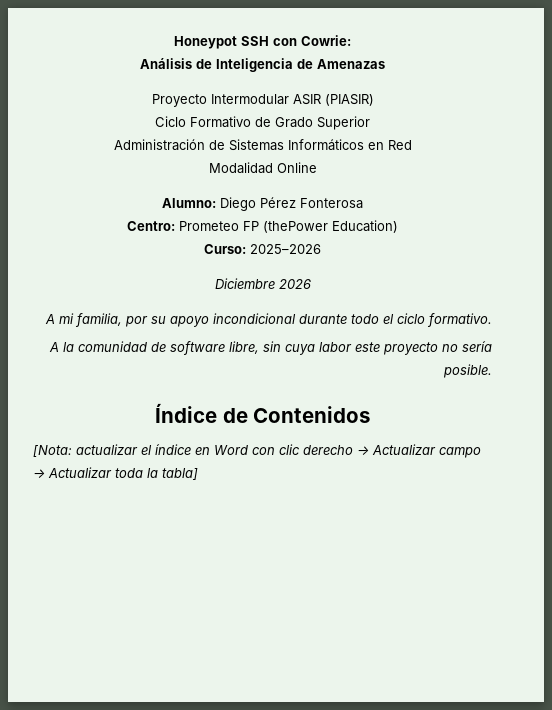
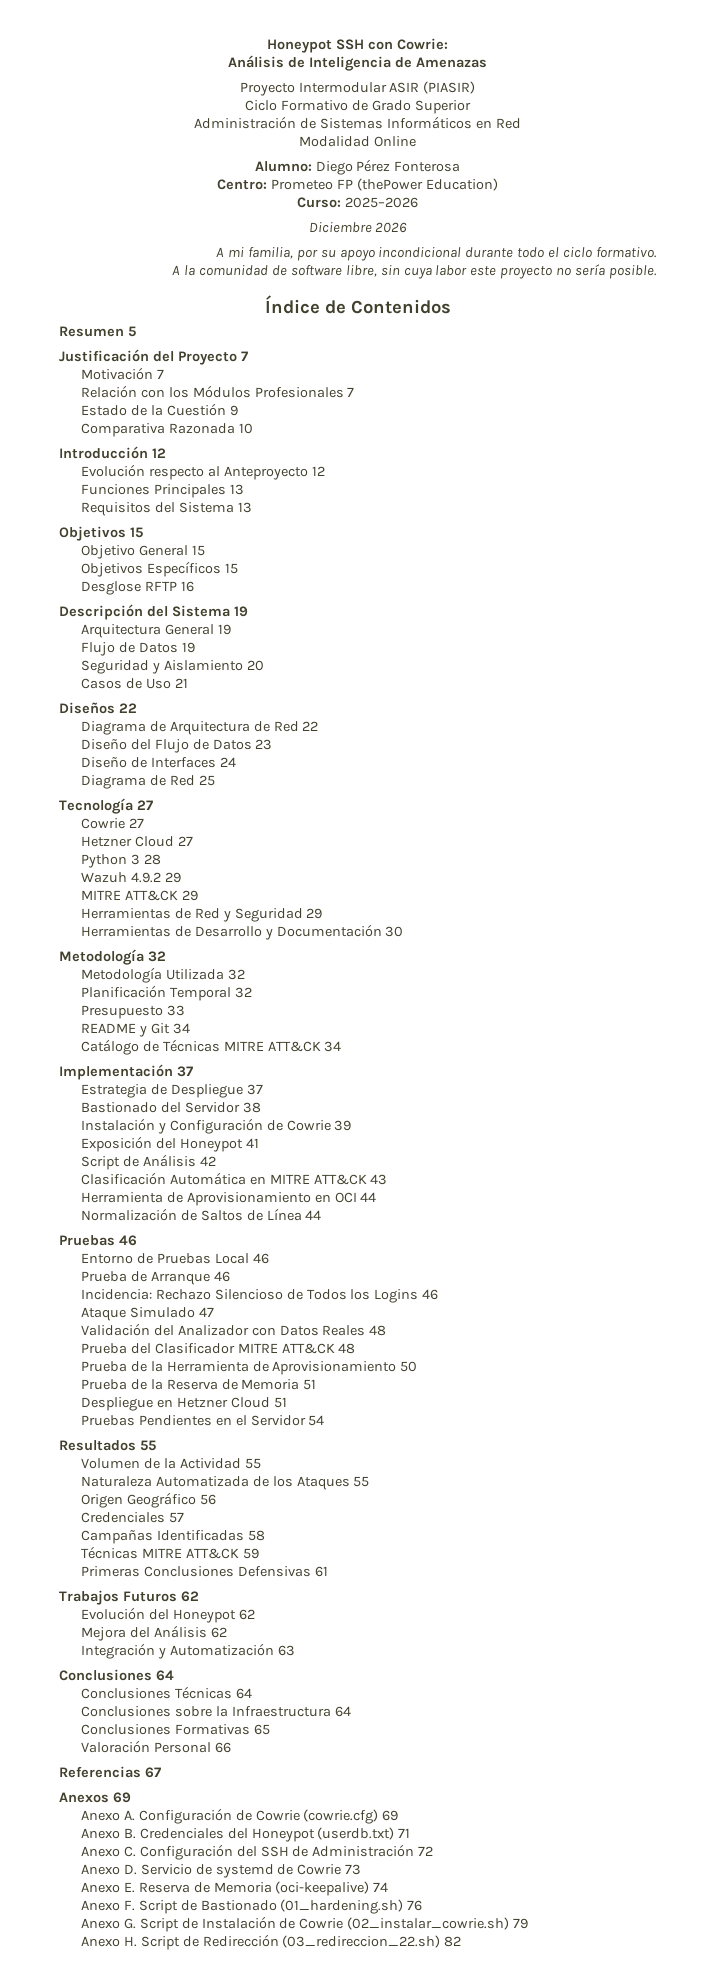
[33,444,481,458] [33,467,198,480] [Nota: actualizar el índice en Word con clic derecho → Actualizar campo → Actualizar toda la tabla] -> [59,326,136,337] [59,349,248,365] [80,367,164,380] [80,385,355,398] [80,403,238,416] [80,423,253,437] [59,446,166,459] [80,464,325,480] [80,484,244,498] [80,502,252,516] [59,526,143,541] [80,545,205,559] [80,561,238,577] [80,581,194,595] [59,604,248,620] [80,624,231,638] [80,642,195,656] [80,660,264,674] [80,678,188,689] [59,702,137,714] [80,721,319,735] [80,739,273,753] [80,757,236,768] [80,775,215,789] [59,798,153,814] [80,818,144,829] [80,836,193,847] [80,854,161,868] [80,872,181,883] [80,890,198,901] [80,908,323,922] [80,924,404,940] [59,949,166,965] [80,967,245,983] [80,985,252,1001] [80,1005,185,1019] [80,1023,190,1037] [80,1039,342,1055] [59,1064,193,1080] [80,1084,263,1098] [80,1102,261,1113] [80,1118,352,1134] [80,1136,259,1152] [80,1154,216,1170] [80,1172,388,1185] [80,1192,377,1206] [80,1208,322,1221] [59,1235,137,1246] [80,1253,269,1264] [80,1271,230,1285] [80,1289,439,1303] [80,1307,214,1321] [80,1323,387,1336] [80,1343,356,1354] [80,1361,418,1375] [80,1379,317,1390] [80,1397,287,1411] [80,1415,325,1426] [59,1440,156,1451] [80,1458,261,1469] [80,1476,370,1490] [80,1492,216,1508] [80,1512,184,1523] [80,1530,265,1544] [80,1546,259,1559] [80,1566,328,1577] [59,1590,199,1605] [80,1607,255,1623] [80,1625,227,1641] [80,1643,295,1659] [59,1669,174,1681] [80,1686,252,1699] [80,1706,351,1717] [80,1724,270,1735] [80,1740,231,1753] [59,1766,161,1778] [59,1792,131,1803] [80,1808,399,1824] [80,1827,411,1842] [80,1844,434,1860] [80,1864,362,1878] [80,1881,389,1896] [80,1899,423,1914] [80,1916,529,1932] [80,1934,462,1950] Resumen 5 // Justificación del Proyecto 7 // Motivación 7 // Relación con los Módulos Profesionales 7 // Estado de la Cuestión 9 // Comparativa Razonada 10 // Introducción 12 // Evolución respecto al Anteproyecto 12 // Funciones Principales 13 // Requisitos del Sistema 13 // Objetivos 15 // Objetivo General 15 // Objetivos Específicos 15 // Desglose RFTP 16 // Descripción del Sistema 19 // Arquitectura General 19 // Flujo de Datos 19 // Seguridad y Aislamiento 20 // Casos de Uso 21 // Diseños 22 // Diagrama de Arquitectura de Red 22 // Diseño del Flujo de Datos 23 // Diseño de Interfaces 24 // Diagrama de Red 25 // Tecnología 27 // Cowrie 27 // Hetzner Cloud 27 // Python 3 28 // Wazuh 4.9.2 29 // MITRE ATT&CK 29 // Herramientas de Red y Seguridad 29 // Herramientas de Desarrollo y Documentación 30 // Metodología 32 // Metodología Utilizada 32 // Planificación Temporal 32 // Presupuesto 33 // README y Git 34 // Catálogo de Técnicas MITRE ATT&CK 34 // Implementación 37 // Estrategia de Despliegue 37 // Bastionado del Servidor 38 // Instalación y Configuración de Cowrie 39 // Exposición del Honeypot 41 // Script de Análisis 42 // Clasificación Automática en MITRE ATT&CK 43 // Herramienta de Aprovisionamiento en OCI 44 // Normalización de Saltos de Línea 44 // Pruebas 46 // Entorno de Pruebas Local 46 // Prueba de Arranque 46 // Incidencia: Rechazo Silencioso de Todos los Logins 46 // Ataque Simulado 47 // Validación del Analizador con Datos Reales 48 // Prueba del Clasificador MITRE ATT&CK 48 // Prueba de la Herramienta de Aprovisionamiento 50 // Prueba de la Reserva de Memoria 51 // Despliegue en Hetzner Cloud 51 // Pruebas Pendientes en el Servidor 54 // Resultados 55 // Volumen de la Actividad 55 // Naturaleza Automatizada de los Ataques 55 // Origen Geográfico 56 // Credenciales 57 // Campañas Identificadas 58 // Técnicas MITRE ATT&CK 59 // Primeras Conclusiones Defensivas 61 // Trabajos Futuros 62 // Evolución del Honeypot 62 // Mejora del Análisis 62 // Integración y Automatización 63 // Conclusiones 64 // Conclusiones Técnicas 64 // Conclusiones sobre la Infraestructura 64 // Conclusiones Formativas 65 // Valoración Personal 66 // Referencias 67 // Anexos 69 // Anexo A. Configuración de Cowrie (cowrie.cfg) 69 // Anexo B. Credenciales del Honeypot (userdb.txt) 71 // Anexo C. Configuración del SSH de Administración 72 // Anexo D. Servicio de systemd de Cowrie 73 // Anexo E. Reserva de Memoria (oci-keepalive) 74 // Anexo F. Script de Bastionado (01_hardening.sh) 76 // Anexo G. Script de Instalación de Cowrie (02_instalar_cowrie.sh) 79 // Anexo H. Script de Redirección (03_redireccion_22.sh) 82

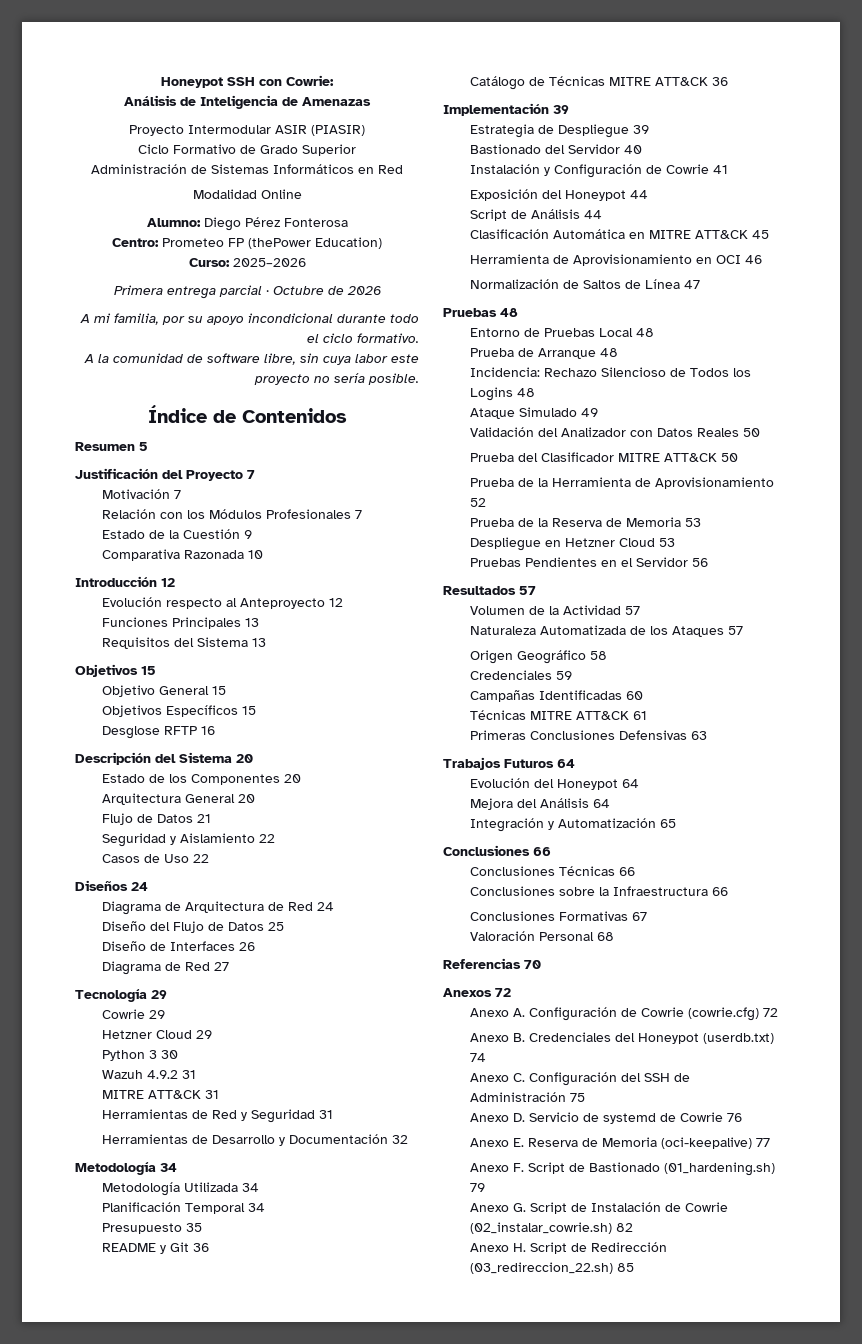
[308,222,372,233] Diciembre -> [113,285,344,299] Primera entrega parcial · Octubre de
[233,606,248,617] 19 -> [236,754,253,763] [102,774,302,785] 20 // Estado de los Componentes 20
[217,624,231,635] [80,642,195,656] 19 // Flujo de Datos 19 -> [238,794,256,803] [102,813,212,825] 20 // Flujo de Datos 21
[246,660,264,671] 20 -> [259,834,276,843] 22
[174,678,188,688] 21 -> [193,854,210,863] 22
[118,703,137,713] 22 -> [131,882,148,891] 24
[302,721,319,731] 22 -> [317,902,335,911] 24
[255,739,273,750] 23 -> [268,922,285,931] 25
[219,757,236,767] 24 -> [239,942,256,951] 26
[198,775,215,786] 25 -> [214,962,230,971] 27
[136,800,153,810] [80,818,144,829] [80,836,193,847] 27 // Cowrie 27 // Hetzner Cloud 27 -> [151,990,167,999] [102,1009,166,1019] [102,1030,213,1039] 29 // Cowrie 29 // Hetzner Cloud 29
[143,854,161,865] 28 -> [161,1050,179,1059] 30
[164,872,181,883] [80,890,198,901] 29 // MITRE ATT&CK 29 -> [182,1070,197,1079] [102,1090,220,1099] 31 // MITRE ATT&CK 31
[306,908,323,919] 29 -> [319,1110,334,1119] 31
[385,926,404,937] [59,949,166,965] 30 // Metodología 32 -> [392,1135,409,1144] [75,1162,177,1175] 32 // Metodología 34
[227,969,245,980] 32 -> [242,1183,260,1192] 34
[234,987,252,998] 32 -> [248,1203,266,1212] 34
[166,1005,185,1016] 33 -> [186,1223,203,1232] 35
[172,1023,190,1034] 34 -> [193,1243,210,1252] 36
[324,1041,342,1052] 34 -> [712,77,729,86] 36
[176,1066,193,1077] 37 -> [553,105,569,114] 39
[246,1084,263,1095] 37 -> [633,125,650,134] 39
[242,1102,261,1113] 38 -> [624,145,643,154] 40
[334,1120,352,1131] 39 -> [713,165,729,174] 41
[245,1138,259,1148] 41 -> [630,190,649,199] 44
[199,1156,216,1166] 42 -> [584,210,603,219] 44
[370,1174,388,1185] 43 -> [752,230,770,239] 45
[360,1192,377,1202] 44 -> [745,255,763,264] 46
[305,1210,322,1220] [59,1235,137,1246] 44 // Pruebas 46 -> [684,280,701,289] [443,308,518,317] 47 // Pruebas 48
[252,1253,269,1264] 46 -> [636,328,655,337] 48
[213,1271,230,1282] 46 -> [600,348,619,357] 48
[422,1289,439,1300] 46 -> [517,388,536,397] 48
[198,1307,214,1317] 47 -> [581,408,599,417] 49
[369,1325,387,1336] 48 -> [743,428,761,437] 50
[338,1343,356,1354] 48 -> [721,453,739,462] 50
[400,1361,418,1372] 50 -> [470,498,487,507] 52
[303,1379,317,1390] 51 -> [685,518,702,527] 53
[273,1397,287,1408] 51 -> [659,538,676,547] 53
[308,1415,325,1426] 54 -> [692,558,709,567] 56
[139,1440,156,1451] 55 -> [519,586,536,595] 57
[244,1458,261,1469] 55 -> [625,606,641,615] 57
[353,1476,370,1487] 55 -> [728,626,744,635] 57
[199,1494,216,1505] [80,1512,184,1523] 56 // Credenciales 57 -> [590,651,608,660] [470,670,573,680] 58 // Credenciales 59
[247,1530,265,1541] [80,1546,259,1559] 58 // Técnicas MITRE ATT&CK 59 -> [626,691,644,700] [470,710,648,720] 60 // Técnicas MITRE ATT&CK 61
[314,1566,328,1577] 61 -> [691,731,708,740] 63
[180,1591,199,1602] 62 -> [557,759,575,768] 64
[238,1609,255,1620] 62 -> [622,779,640,788] 64
[210,1627,227,1638] 62 -> [593,799,611,808] 64
[277,1645,295,1656] [59,1669,174,1681] 63 // Conclusiones 64 -> [660,819,677,828] [443,845,551,856] 65 // Conclusiones 66
[235,1688,252,1699] 64 -> [619,867,636,876] 66
[334,1706,351,1717] 64 -> [712,887,729,896] 66
[253,1724,270,1735] 65 -> [632,912,648,921] 67
[214,1742,231,1753] 66 -> [597,932,615,941] 68
[144,1767,161,1778] 67 -> [524,960,541,969] 70
[112,1792,131,1803] 69 -> [495,988,511,997] 72
[382,1810,399,1821] 69 -> [763,1008,779,1017] 72
[398,1828,411,1838] 71 -> [470,1053,487,1062] 74
[418,1846,434,1856] 72 -> [570,1093,586,1102] 75
[345,1864,362,1875] 73 -> [727,1113,743,1122] 76
[373,1882,389,1892] 74 -> [756,1138,771,1147] 77
[407,1900,423,1911] 76 -> [470,1183,486,1192] 79
[513,1918,529,1929] 79 -> [616,1223,634,1232] 82
[444,1936,462,1947] 82 -> [617,1263,635,1272] 85

